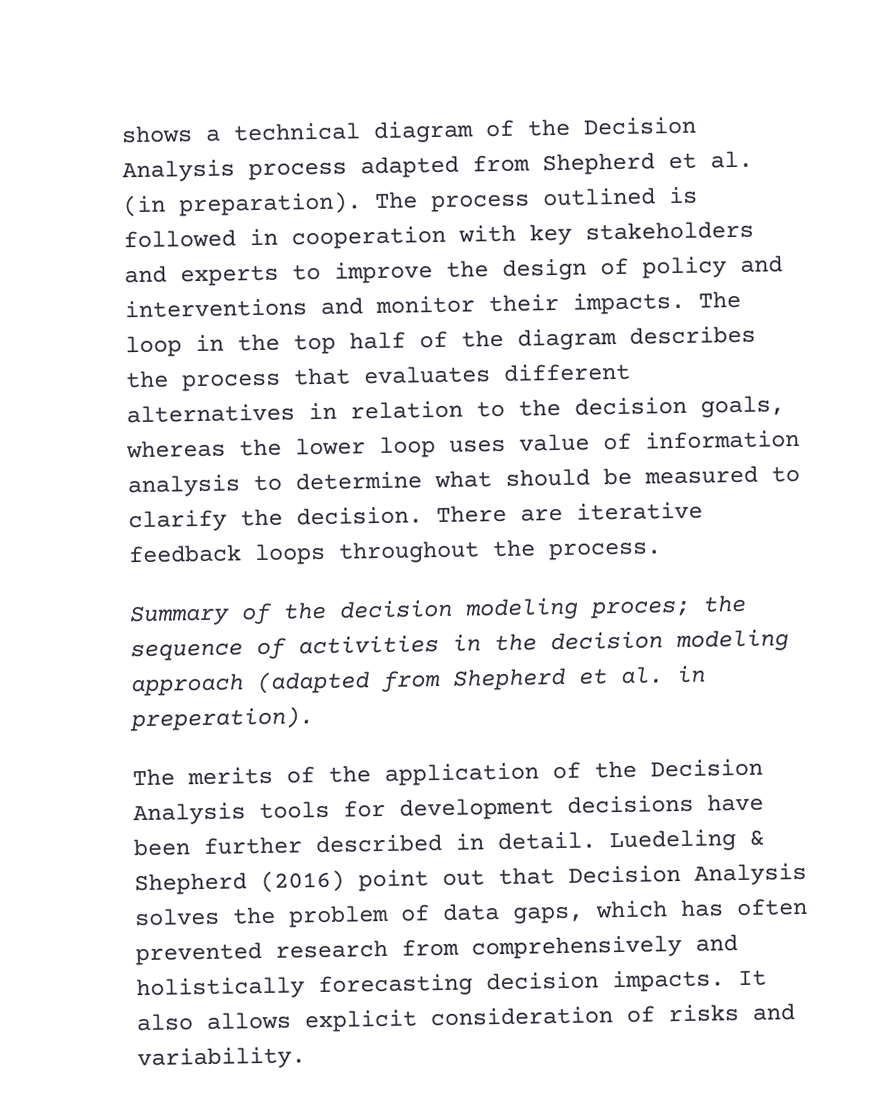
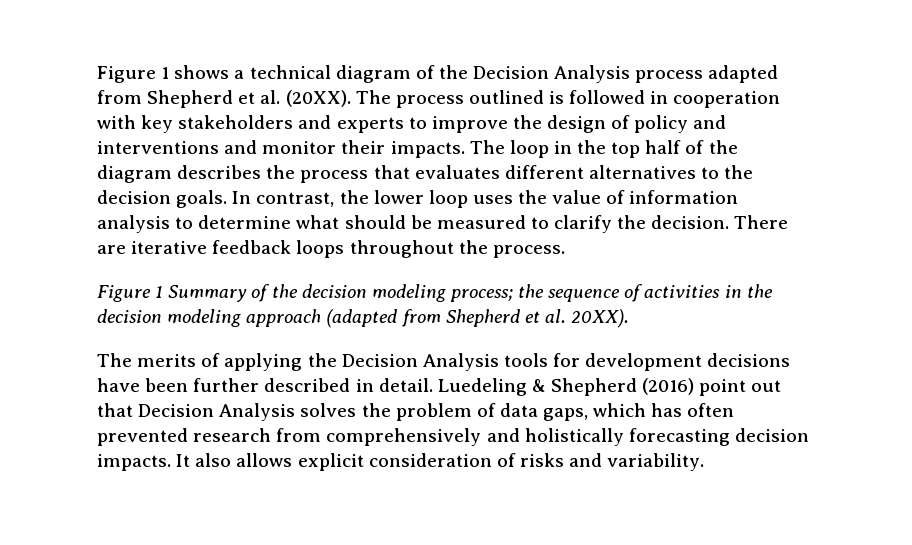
(121, 134) none -> [97,66,170,83] Figure 1
[122,191,362,218] (in preparation). -> [285,90,351,107] (20XX).
[308,400,463,420] in relation -> (696, 172) none
[700,395,785,418] [126,439,226,459] goals, whereas -> [176,190,335,208] goals. In contrast,
(506, 445) none -> [518,190,548,204] the
(662, 551) none -> [97,285,164,302] Figure 1
[589,599,691,619] proces; -> [449,289,513,302] process;
[676,665,706,684] [129,706,314,732] in preperation). -> [571,309,630,328] 20XX).
[328,761,581,786] the application of -> [224,353,303,371] applying

